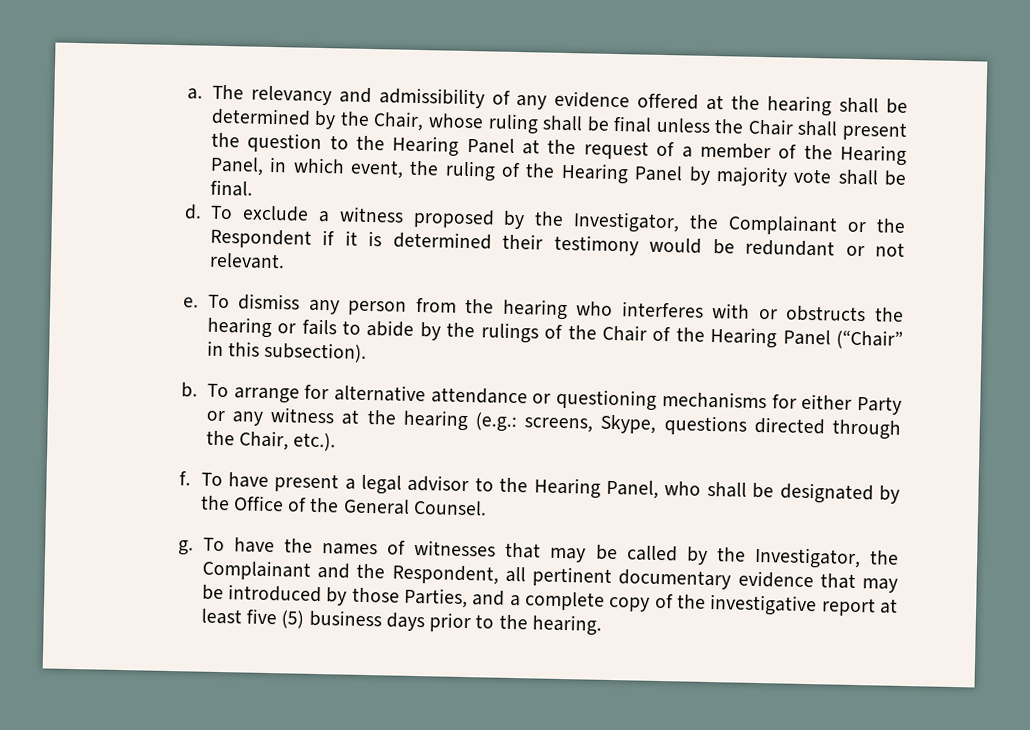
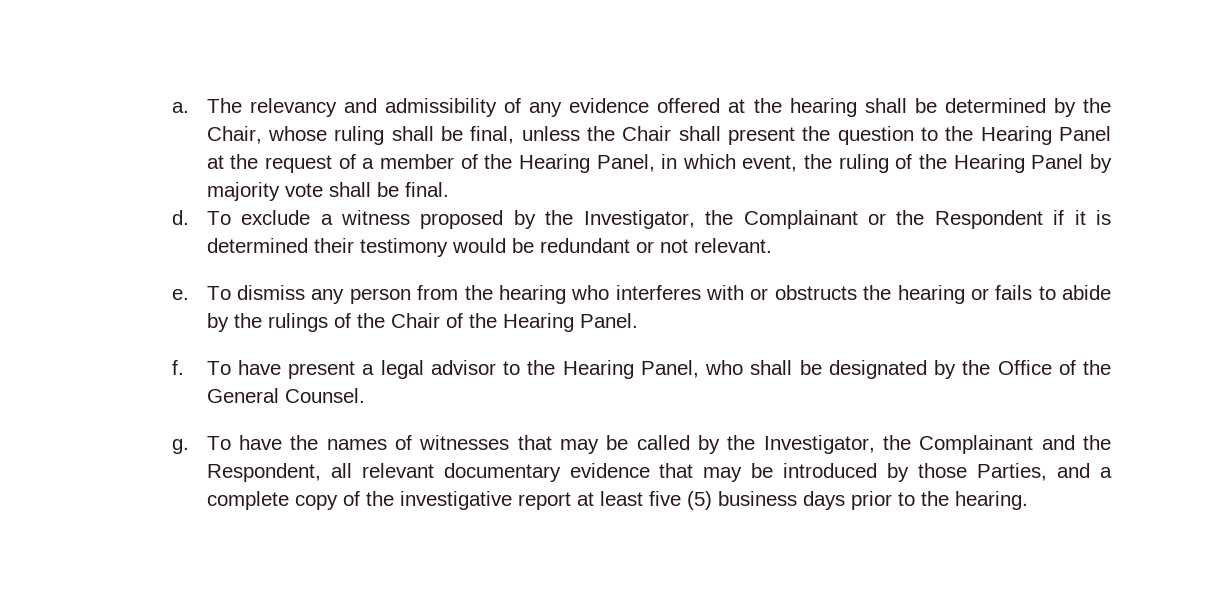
[613,115,653,133] final -> [470,126,515,144] final,
[782,329,903,350] [206,340,368,363] [181,382,902,415] [205,407,901,440] [205,430,337,452] Panel (“Chair” in this subsection). // b. To arrange for alternative attendance or questioning mechanisms for either Party or any witness at the hearing (e.g.: screens, Skype, questions directed through the Chair, etc.). -> [579,313,638,328] Panel.
[532,566,613,588] pertinent -> [361,463,434,478] relevant

